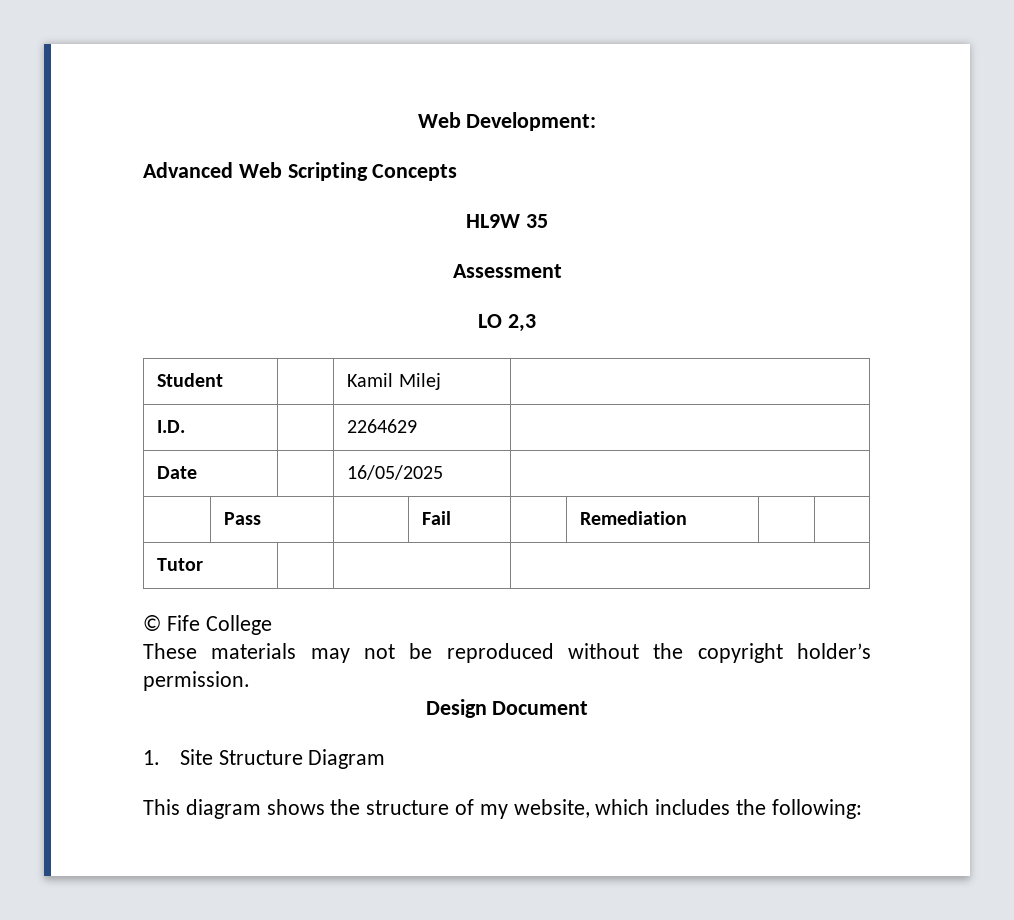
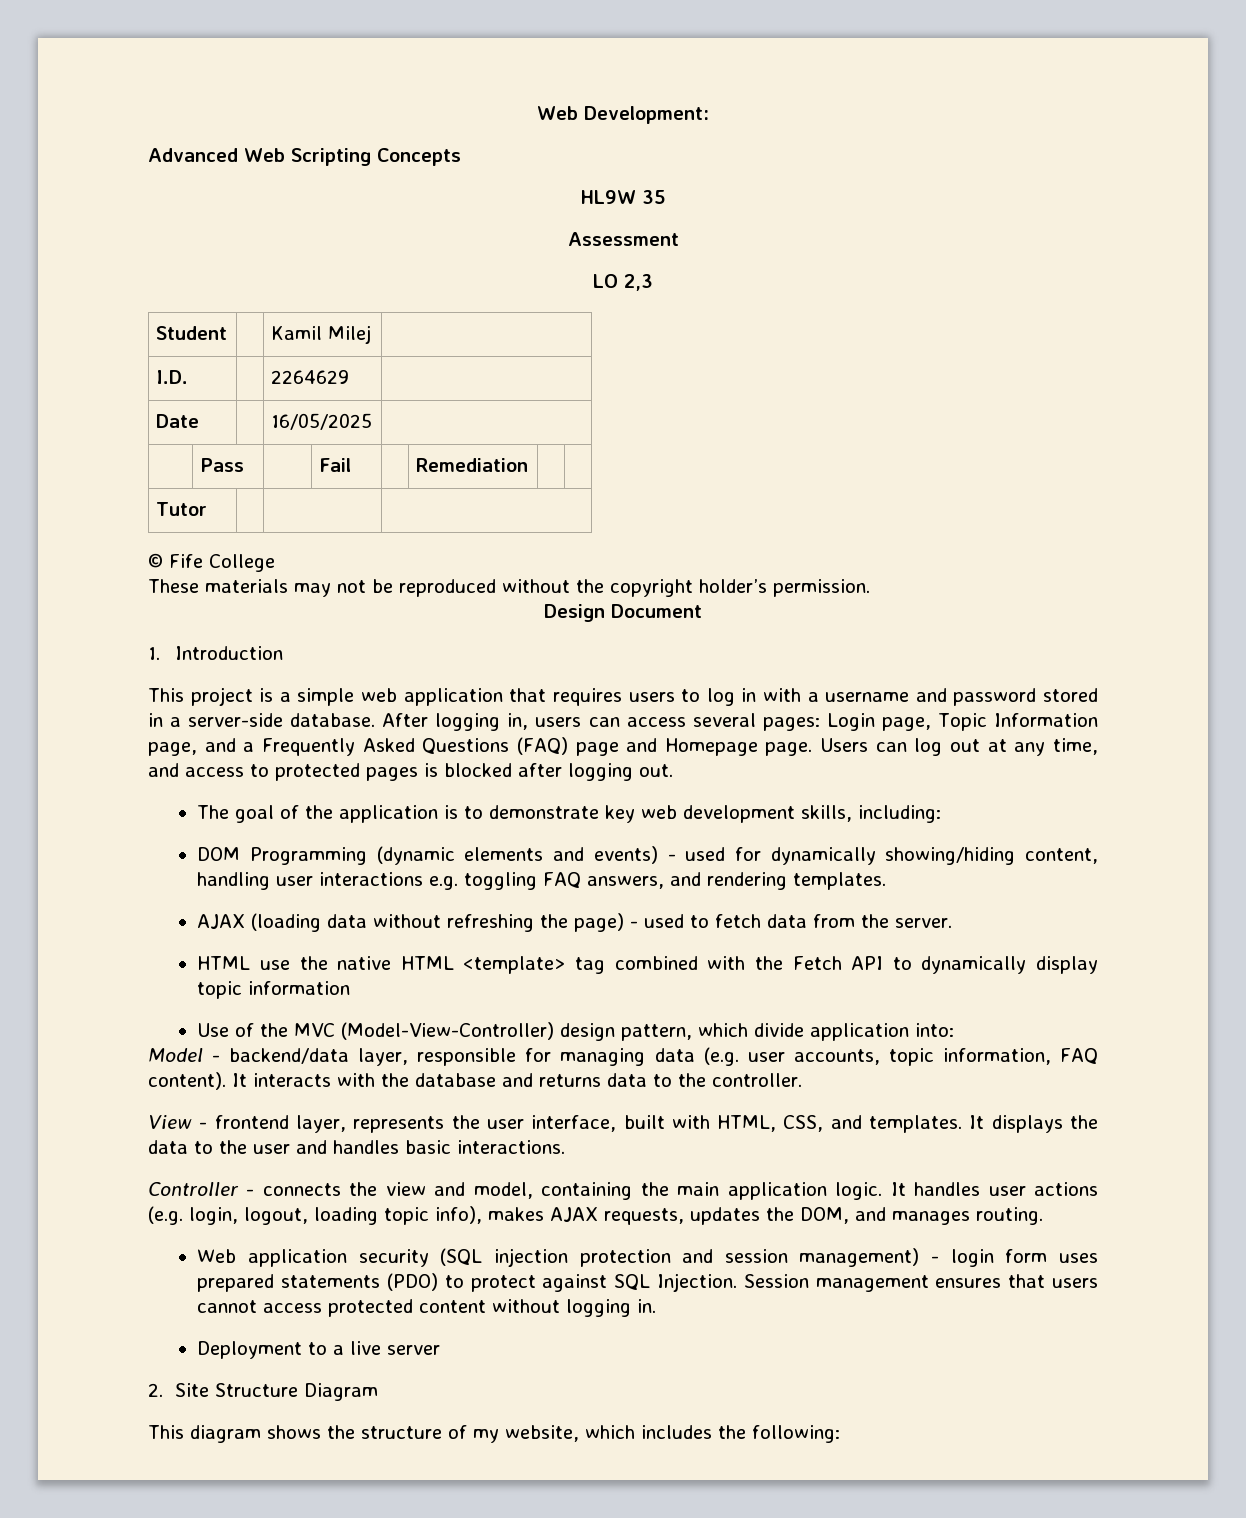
(160, 757) none -> [174,646,283,660] [148,687,1098,706] [148,713,1099,731] [148,737,1098,756] [148,763,673,781] [197,805,942,823] [197,846,1098,865] [197,872,887,890] [197,913,953,932] [197,956,1099,974] [197,981,351,999] [197,1022,955,1041] [148,1047,1099,1066] [148,1072,802,1090] [148,1115,1098,1133] [148,1140,565,1154] [148,1182,1098,1200] [148,1206,1043,1225] [197,1248,1098,1267] [197,1273,1099,1292] [197,1299,657,1317] [197,1341,441,1359] [148,1383,163,1397] Introduction // This project is a simple web application that requires users to log in with a username and password stored in a server-side database. After logging in, users can access several pages: Login page, Topic Information page, and a Frequently Asked Questions (FAQ) page and Homepage page. Users can log out at any time, and access to protected pages is blocked after logging out. // The goal of the application is to demonstrate key web development skills, including: // DOM Programming (dynamic elements and events) - used for dynamically showing/hiding content, handling user interactions e.g. toggling FAQ answers, and rendering templates. // AJAX (loading data without refreshing the page) - used to fetch data from the server. // HTML use the native HTML <template> tag combined with the Fetch API to dynamically display topic information // Use of the MVC (Model-View-Controller) design pattern, which divide application into: // Model - backend/data layer, responsible for managing data (e.g. user accounts, topic information, FAQ content). It interacts with the database and returns data to the controller. // View - frontend layer, represents the user interface, built with HTML, CSS, and templates. It displays the data to the user and handles basic interactions. // Controller - connects the view and model, containing the main application logic. It handles user actions (e.g. login, logout, loading topic info), makes AJAX requests, updates the DOM, and manages routing. // Web application security (SQL injection protection and session management) - login form uses prepared statements (PDO) to protect against SQL Injection. Session management ensures that users cannot access protected content without logging in. // Deployment to a live server // 2.

